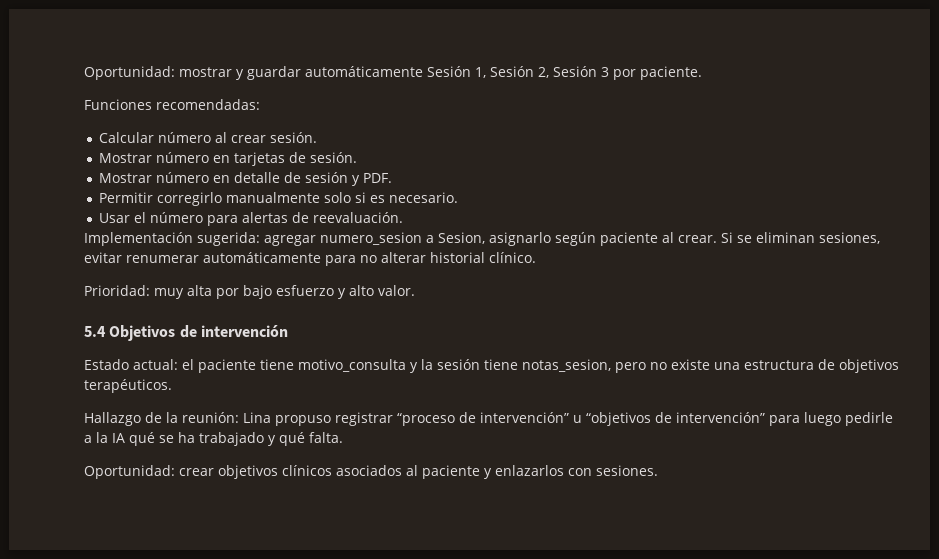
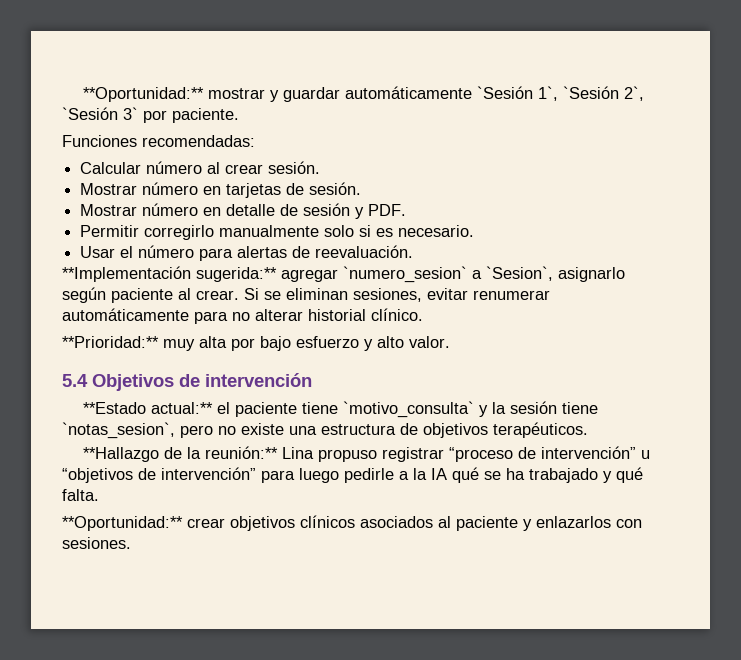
[84,66,175,80] Oportunidad: -> [83,87,205,102] **Oportunidad:**
[427,66,609,78] Sesión 1, Sesión 2, Sesión 3 -> [477,86,645,101] [62,107,138,120] `Sesión 1`, `Sesión 2`, `Sesión 3`
[84,232,485,246] Implementación sugerida: agregar numero_sesion a Sesion, -> [62,266,553,283] **Implementación sugerida:** agregar `numero_sesion` a `Sesion`,
[84,285,150,296] Prioridad: -> [62,336,159,348] **Prioridad:**
[84,359,178,370] Estado actual: -> [83,402,214,414] **Estado actual:**
[298,359,406,372] motivo_consulta -> [343,401,475,418] `motivo_consulta`
[522,359,611,372] notas_sesion, -> [62,422,175,439] `notas_sesion`,
[84,412,141,426] Hallazgo -> [83,447,160,462] **Hallazgo
[182,412,239,423] reunión: -> [205,446,279,459] reunión:**
[84,465,175,479] Oportunidad: -> [62,516,183,531] **Oportunidad:**

